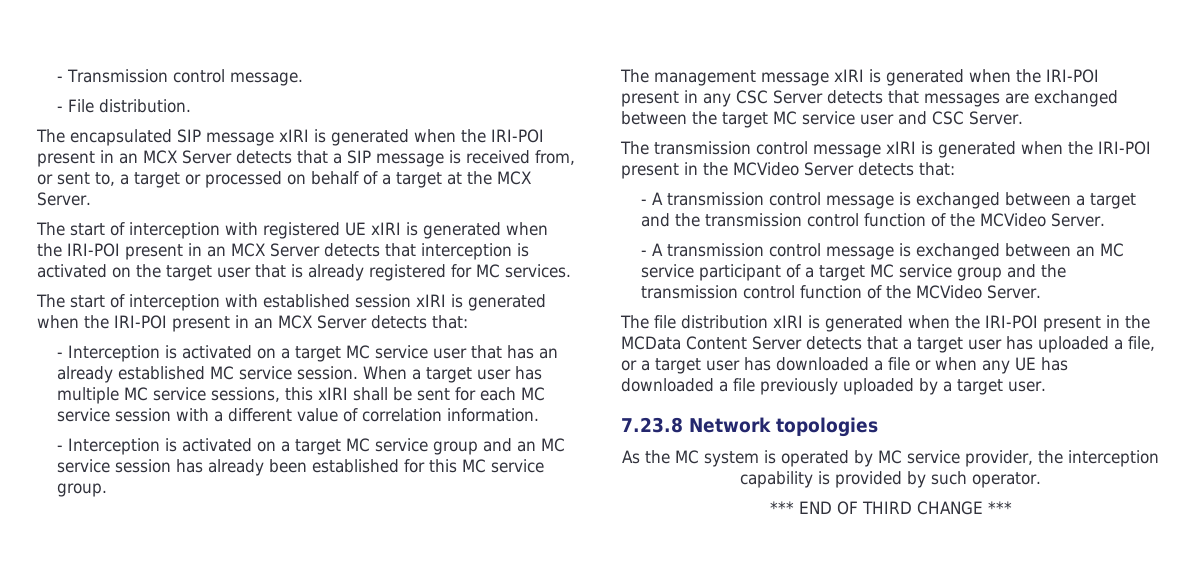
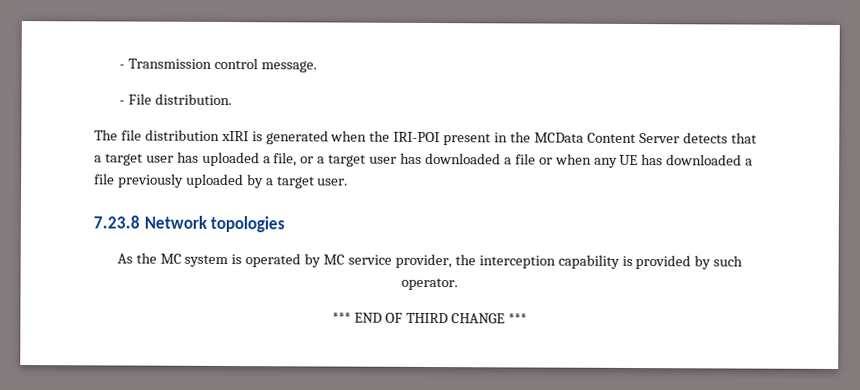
[36,129,544,146] [37,150,575,167] [37,171,531,188] [37,192,91,206] [36,222,548,239] [37,243,529,260] [37,264,571,281] [36,294,546,311] [37,315,468,332] [57,345,559,362] [57,366,543,383] [57,387,546,404] [57,408,540,422] [57,438,566,455] [57,459,545,476] [57,483,108,497] [620,69,1099,86] [621,90,1118,107] [621,111,1023,128] [620,141,1151,158] [621,162,955,179] [641,192,1137,209] [641,213,1106,227] [641,243,1125,260] [641,264,1067,281] [641,285,1042,299] // The encapsulated SIP message xIRI is generated when the IRI-POI present in an MCX Server detects that a SIP message is received from, or sent to, a target or processed on behalf of a target at the MCX Server. // The start of interception with registered UE xIRI is generated when the IRI-POI present in an MCX Server detects that interception is activated on the target user that is already registered for MC services. // The start of interception with established session xIRI is generated when the IRI-POI present in an MCX Server detects that: // - Interception is activated on a target MC service user that has an already established MC service session. When a target user has multiple MC service sessions, this xIRI shall be sent for each MC service session with a different value of correlation information. // - Interception is activated on a target MC service group and an MC service session has already been established for this MC service group. // The management message xIRI is generated when the IRI-POI present in any CSC Server detects that messages are exchanged between the target MC service user and CSC Server. // The transmission control message xIRI is generated when the IRI-POI present in the MCVideo Server detects that: // - A transmission control message is exchanged between a target and the transmission control function of the MCVideo Server. // - A transmission control message is exchanged between an MC service participant of a target MC service group and the transmission control function of the MCVideo Server. -> (232, 99) none

